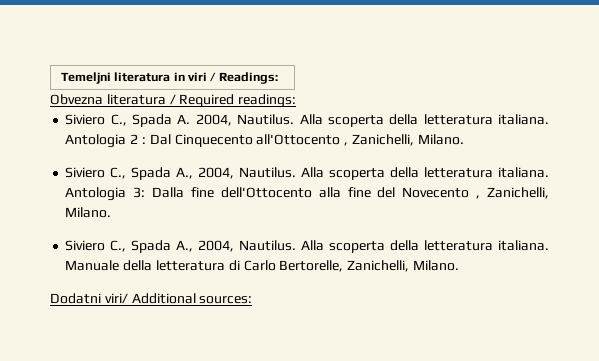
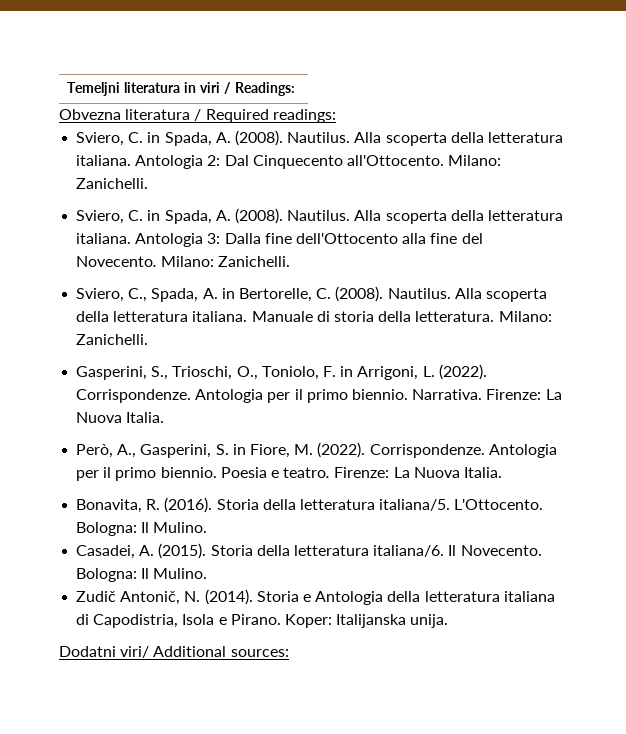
[65,114,550,127] [65,134,464,148] [65,167,235,180] Siviero C., Spada A. 2004, Nautilus. Alla scoperta della letteratura italiana. Antologia 2 : Dal Cinquecento all'Ottocento , Zanichelli, Milano. // Siviero C., Spada A., 2004, -> [76,130,563,146] [76,155,502,169] [76,178,149,189] [76,208,283,224] Sviero, C. in Spada, A. (2008). Nautilus. Alla scoperta della letteratura italiana. Antologia 2: Dal Cinquecento all'Ottocento. Milano: Zanichelli. // Sviero, C. in Spada, A. (2008).
[402,187,550,199] [65,207,112,218] [65,240,235,253] Novecento , Zanichelli, Milano. // Siviero C., Spada A., 2004, -> [76,256,291,267] [76,286,384,302] Novecento. Milano: Zanichelli. // Sviero, C., Spada, A. in Bertorelle, C. (2008).
[123,260,459,272] della letteratura di Carlo Bertorelle, Zanichelli, Milano. -> [316,311,552,322] [76,334,149,345] [76,364,487,380] [76,389,562,403] [76,412,165,423] [76,442,557,458] [76,467,502,481] [76,497,544,513] [76,522,208,536] [76,543,542,559] [76,568,208,582] [76,589,555,605] [76,614,449,628] di storia della letteratura. Milano: Zanichelli. // Gasperini, S., Trioschi, O., Toniolo, F. in Arrigoni, L. (2022). Corrispondenze. Antologia per il primo biennio. Narrativa. Firenze: La Nuova Italia. // Però, A., Gasperini, S. in Fiore, M. (2022). Corrispondenze. Antologia per il primo biennio. Poesia e teatro. Firenze: La Nuova Italia. // Bonavita, R. (2016). Storia della letteratura italiana/5. L'Ottocento. Bologna: Il Mulino. // Casadei, A. (2015). Storia della letteratura italiana/6. Il Novecento. Bologna: Il Mulino. // Zudič Antonič, N. (2014). Storia e Antologia della letteratura italiana di Capodistria, Isola e Pirano. Koper: Italijanska unija.

